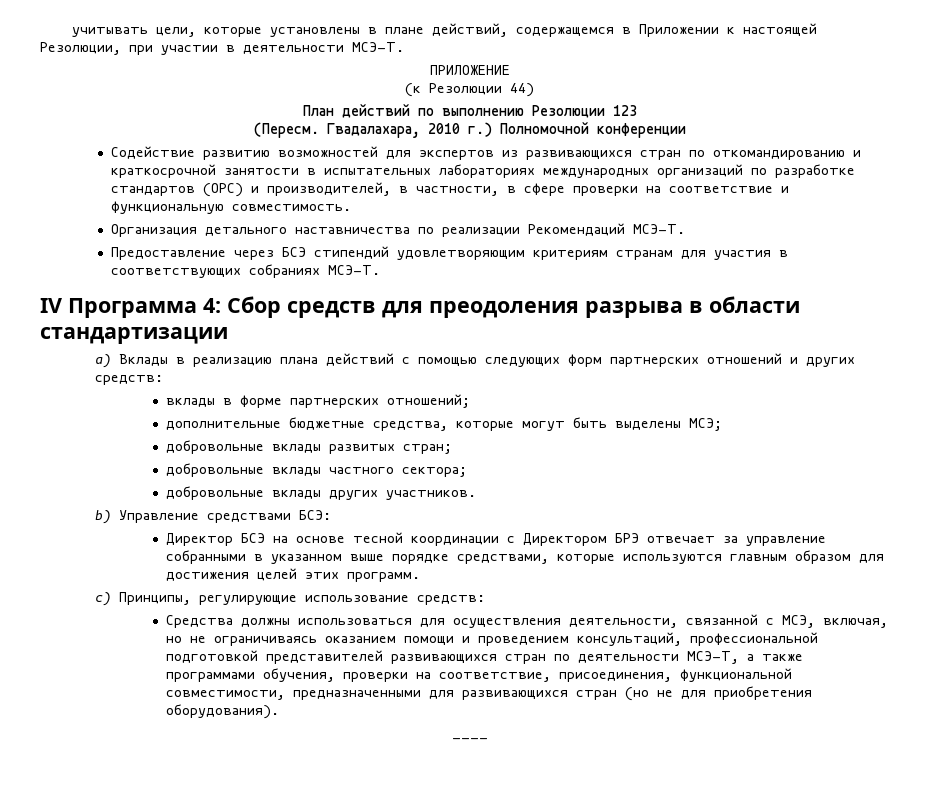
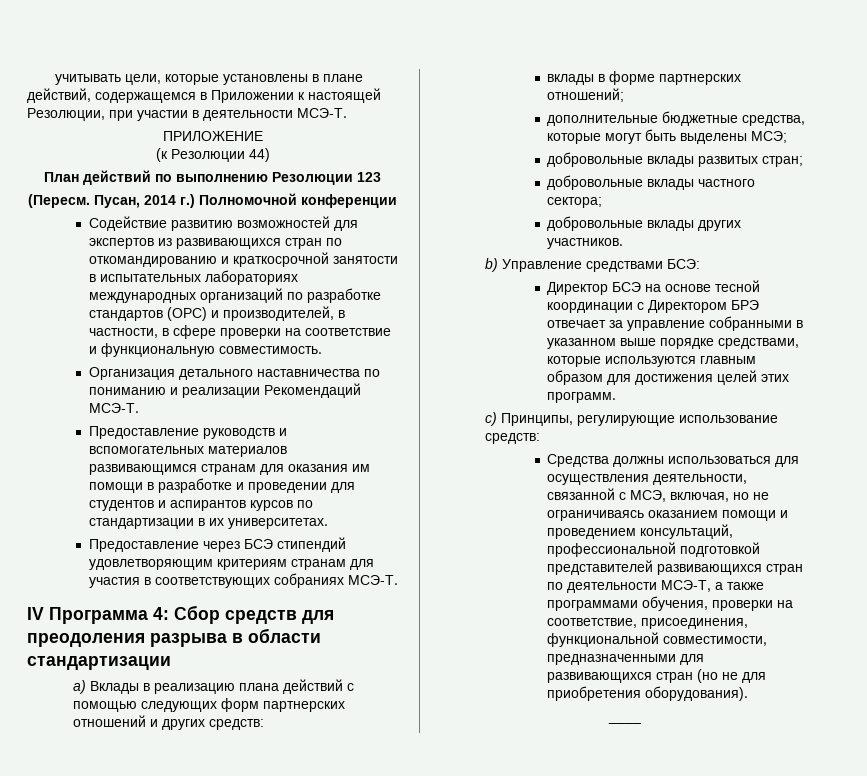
[326,123,460,138] Гвадалахара, 2010 -> [94,195,176,208] Пусан, 2014
(435, 230) none -> [88,387,178,395] пониманию и
(686, 229) none -> [88,426,287,439] [88,446,287,457] [88,464,370,475] [88,478,355,493] [88,500,313,511] [88,518,328,529] // Предоставление руководств и вспомогательных материалов развивающимся странам для оказания им помощи в разработке и проведении для студентов и аспирантов курсов по стандартизации в их университетах.

